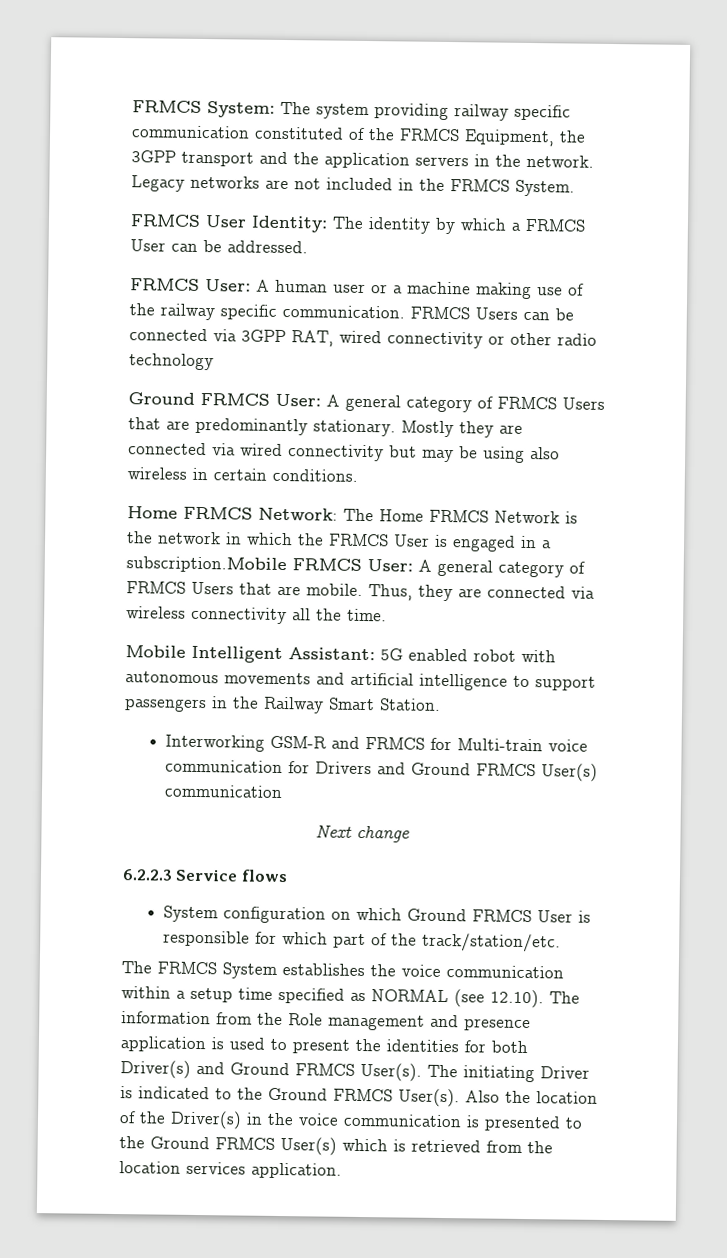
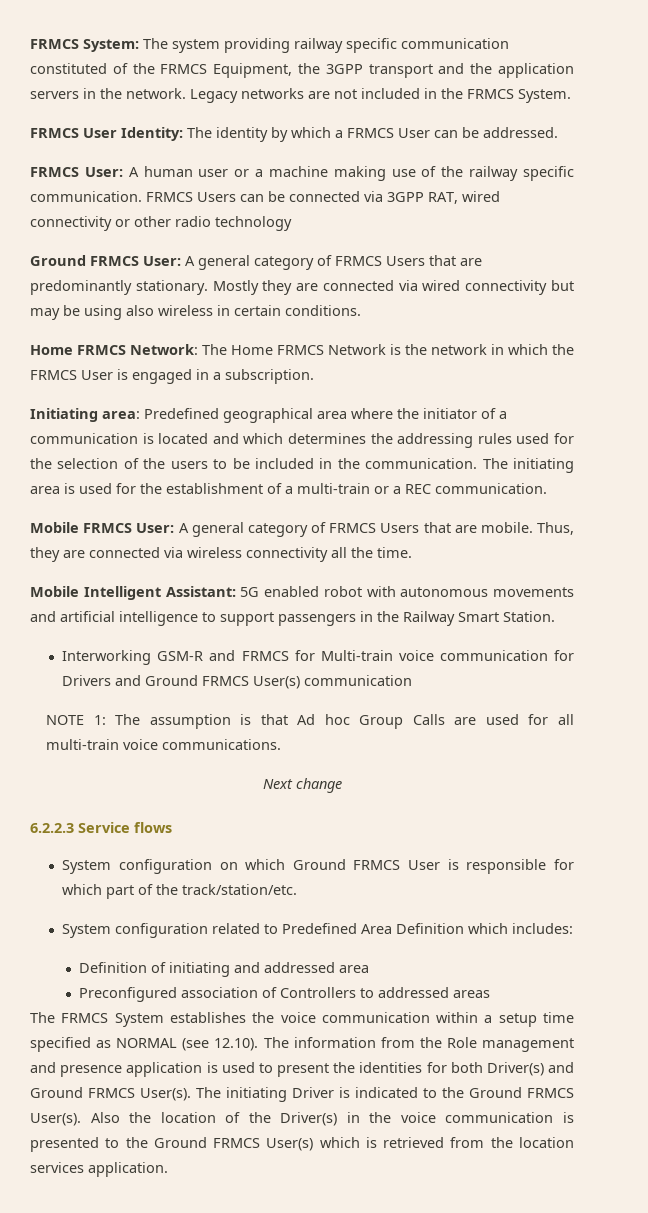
[126,556,287,574] subscription.Mobile -> [225,369,314,384] [30,408,507,423] [30,433,575,448] [30,458,574,473] [30,483,547,494] [30,522,79,533] subscription. // Initiating area: Predefined geographical area where the initiator of a communication is located and which determines the addressing rules used for the selection of the users to be included in the communication. The initiating area is used for the establishment of a multi-train or a REC communication. // Mobile
(284, 791) none -> [46,714,575,729] [46,739,282,750] // NOTE 1: The assumption is that Ad hoc Group Calls are used for all multi-train voice communications.
(562, 942) none -> [62,923,574,938] [78,962,369,977] [78,987,490,1002] // System configuration related to Predefined Area Definition which includes: // Definition of initiating and addressed area // Preconfigured association of Controllers to addressed areas

